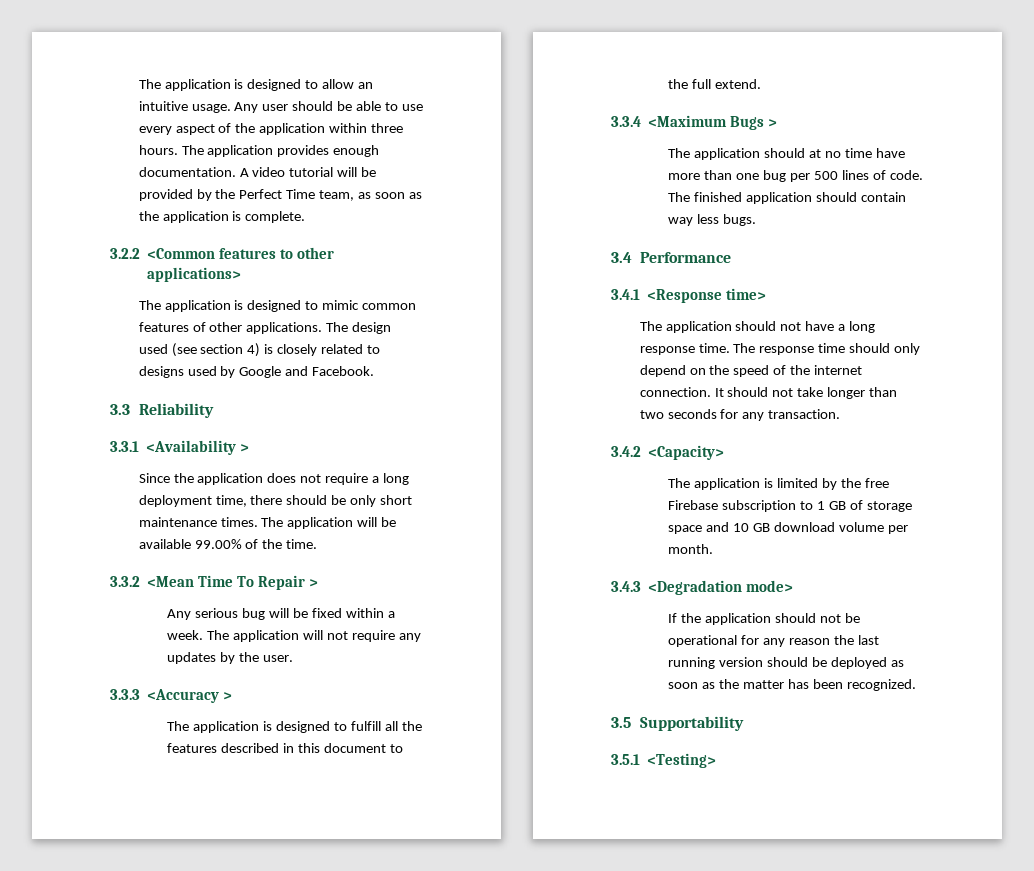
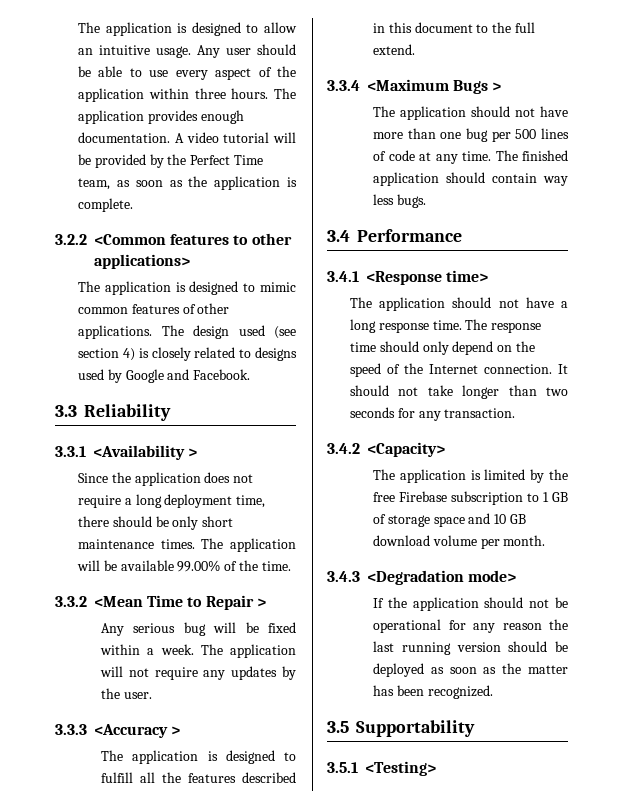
[237,576,255,587] To -> [187,597,203,607] to
[809,148,872,158] at no time -> [515,108,536,117] not
[889,170,923,180] code. -> [388,150,492,164] code at any time.
[814,365,863,375] internet -> [429,364,479,374] Internet

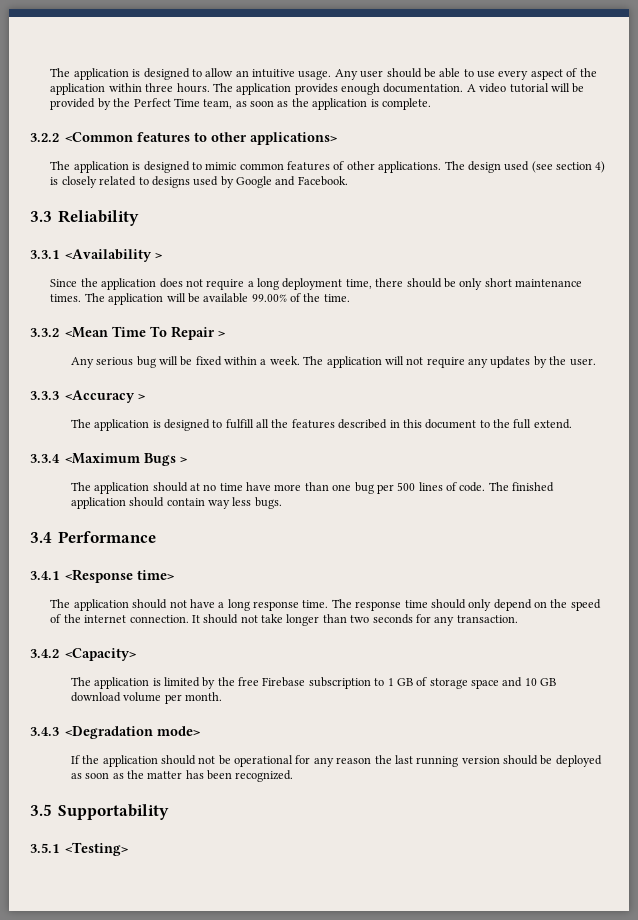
[187,597,203,607] to -> [150,326,168,337] To
[515,108,536,117] not -> [189,483,243,491] at no time
[388,150,492,164] code at any time. -> [459,482,486,492] code.
[429,364,479,374] Internet -> [84,615,127,623] internet

